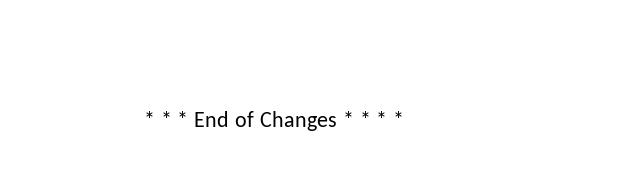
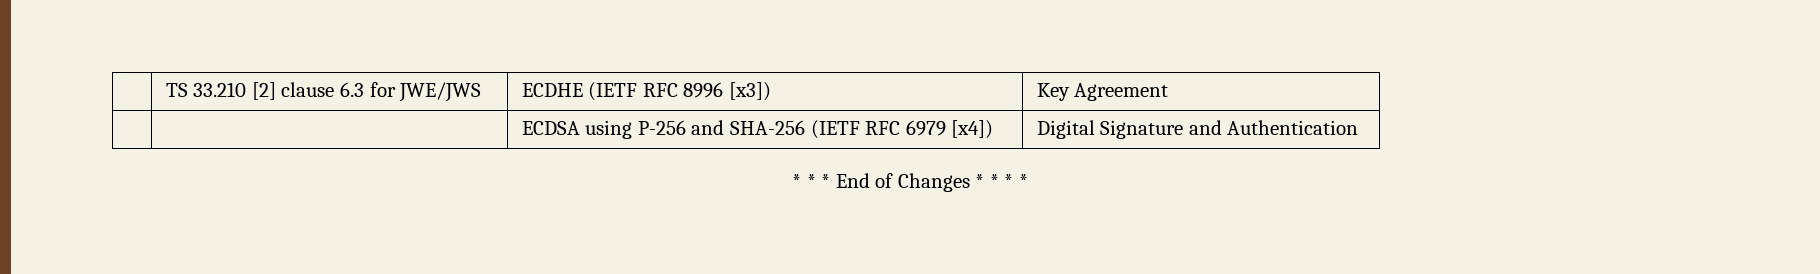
(143, 119) none -> [165,82,482,102] [521,82,771,101] [1036,83,1169,101] [521,120,994,139] [1036,120,1359,139] | TS 33.210 [2] clause 6.3 for JWE/JWS | ECDHE (IETF RFC 8996 [x3]) | Key Agreement // | | ECDSA using P-256 and SHA-256 (IETF RFC 6979 [x4]) | Digital Signature and Authentication //

